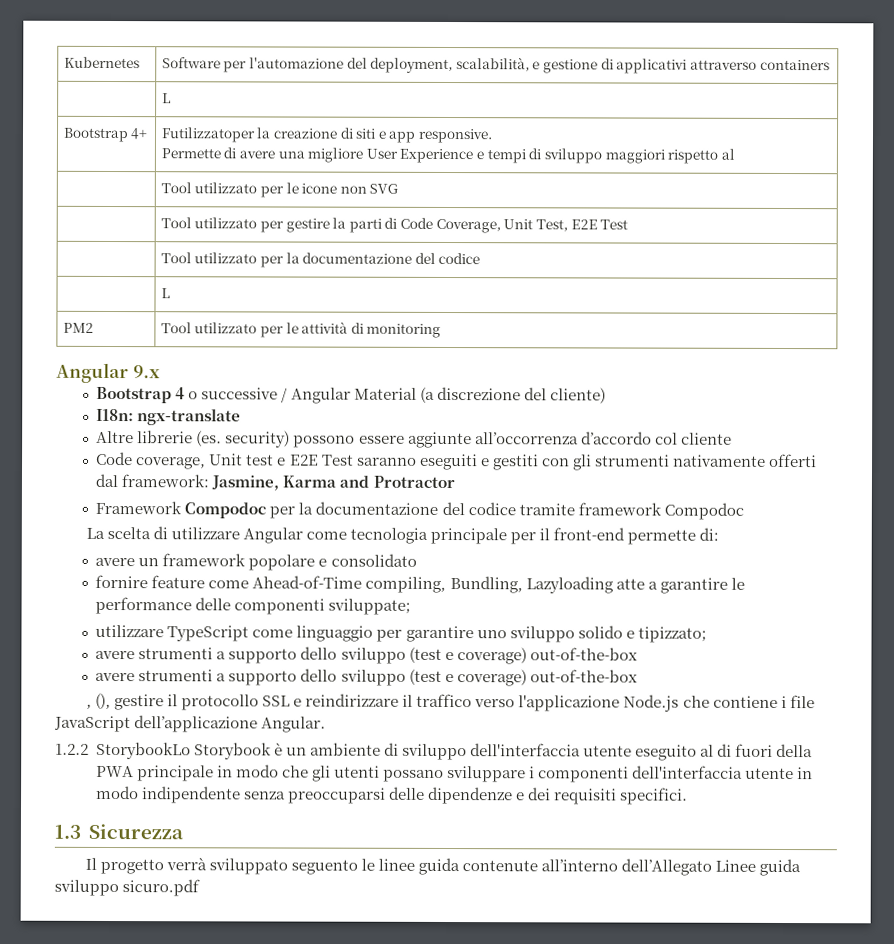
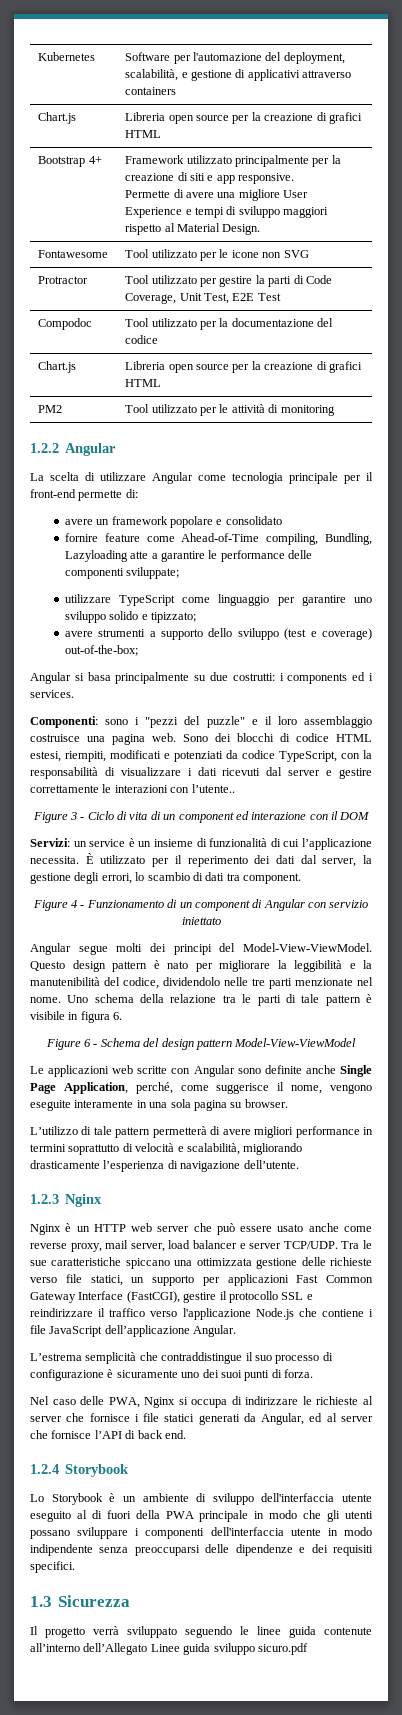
[161,93,171,104] [62,127,149,143] [160,127,256,143] | L // Bootstrap 4+ | Futilizzatoper -> [38,112,77,124] [125,112,362,124] [125,130,162,138] [38,156,102,167] [125,155,330,167] Chart.js | Libreria open source per la creazione di grafici HTML // Bootstrap 4+ | Framework utilizzato principalmente per
(735, 154) // -> [177,223,261,235] [38,250,109,258] Material Design. // Fontawesome
(399, 188) none -> [38,276,89,284] Protractor
(629, 224) none -> [38,318,93,330] Compodoc
[160,288,170,299] | L -> [38,361,77,373] [125,361,362,373] [125,379,162,387] Chart.js | Libreria open source per la creazione di grafici HTML
[56,362,160,384] [96,386,606,404] [96,408,242,426] [96,430,732,449] [96,451,818,471] [95,473,455,491] [95,500,744,520] Angular 9.x // Bootstrap 4 o successive / Angular Material (a discrezione del cliente) // I18n: ngx-translate // Altre librerie (es. security) possono essere aggiunte all’occorrenza d’accordo col cliente // Code coverage, Unit test e E2E Test saranno eseguiti e gestiti con gli strumenti nativamente offerti dal framework: Jasmine, Karma and Protractor // Framework Compodoc per la documentazione del codice tramite framework Compodoc -> [30,443,117,456] 1.2.2 Angular
[529,647,638,661] [95,668,638,687] [85,692,111,710] out-of-the-box // avere strumenti a supporto dello sviluppo (test e coverage) out-of-the-box // , (), -> [64,645,138,656] [30,672,374,684] [30,690,74,698] [30,716,372,728] [30,733,372,745] [30,750,372,762] [30,767,373,779] [30,784,235,793] [32,811,370,823] [30,838,372,850] [30,853,372,867] [30,872,301,884] [32,899,369,911] [181,917,221,925] [30,943,372,955] [30,960,372,972] [30,977,373,989] [30,994,373,1006] [30,1011,123,1023] [45,1038,357,1050] [30,1065,372,1077] [30,1082,372,1094] [30,1099,288,1111] [30,1126,374,1138] [30,1143,303,1155] [30,1160,299,1172] [30,1194,103,1207] [30,1223,372,1235] [30,1240,372,1252] [30,1257,372,1269] [30,1274,373,1286] [30,1291,180,1303] out-of-the-box; // Angular si basa principalmente su due costrutti: i components ed i services. // Componenti: sono i "pezzi del puzzle" e il loro assemblaggio costruisce una pagina web. Sono dei blocchi di codice HTML estesi, riempiti, modificati e potenziati da codice TypeScript, con la responsabilità di visualizzare i dati ricevuti dal server e gestire correttamente le interazioni con l’utente.. // Figure 3 - Ciclo di vita di un component ed interazione con il DOM // Servizi: un service è un insieme di funzionalità di cui l’applicazione necessita. È utilizzato per il reperimento dei dati dal server, la gestione degli errori, lo scambio di dati tra component. // Figure 4 - Funzionamento di un component di Angular con servizio iniettato // Angular segue molti dei principi del Model-View-ViewModel. Questo design pattern è nato per migliorare la leggibilità e la manutenibilità del codice, dividendolo nelle tre parti menzionate nel nome. Uno schema della relazione tra le parti di tale pattern è visibile in figura 6. // Figure 6 - Schema del design pattern Model-View-ViewModel // Le applicazioni web scritte con Angular sono definite anche Single Page Application, perché, come suggerisce il nome, vengono eseguite interamente in una sola pagina su browser. // L’utilizzo di tale pattern permetterà di avere migliori performance in termini soprattutto di velocità e scalabilità, migliorando drasticamente l’esperienza di navigazione dell’utente. // 1.2.3 Nginx // Nginx è un HTTP web server che può essere usato anche come reverse proxy, mail server, load balancer e server TCP/UDP. Tra le sue caratteristiche spiccano una ottimizzata gestione delle richieste verso file statici, un supporto per applicazioni Fast Common Gateway Interface (FastCGI),
[55,741,191,760] 1.2.2 StorybookLo -> [30,1352,333,1364] [30,1369,313,1381] [30,1396,373,1408] [30,1413,373,1425] [30,1430,186,1439] [30,1464,130,1477] [30,1494,44,1502] L’estrema semplicità che contraddistingue il suo processo di configurazione è sicuramente uno dei suoi punti di forza. // Nel caso delle PWA, Nginx si occupa di indirizzare le richieste al server che fornisce i file statici generati da Angular, ed al server che fornisce l’API di back end. // 1.2.4 Storybook // Lo
[291,859,359,875] seguento -> [185,1626,232,1638] seguendo

